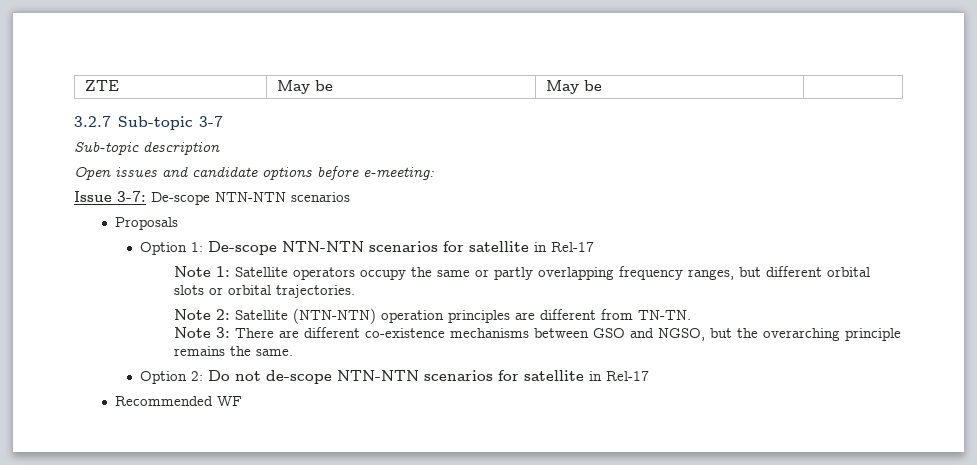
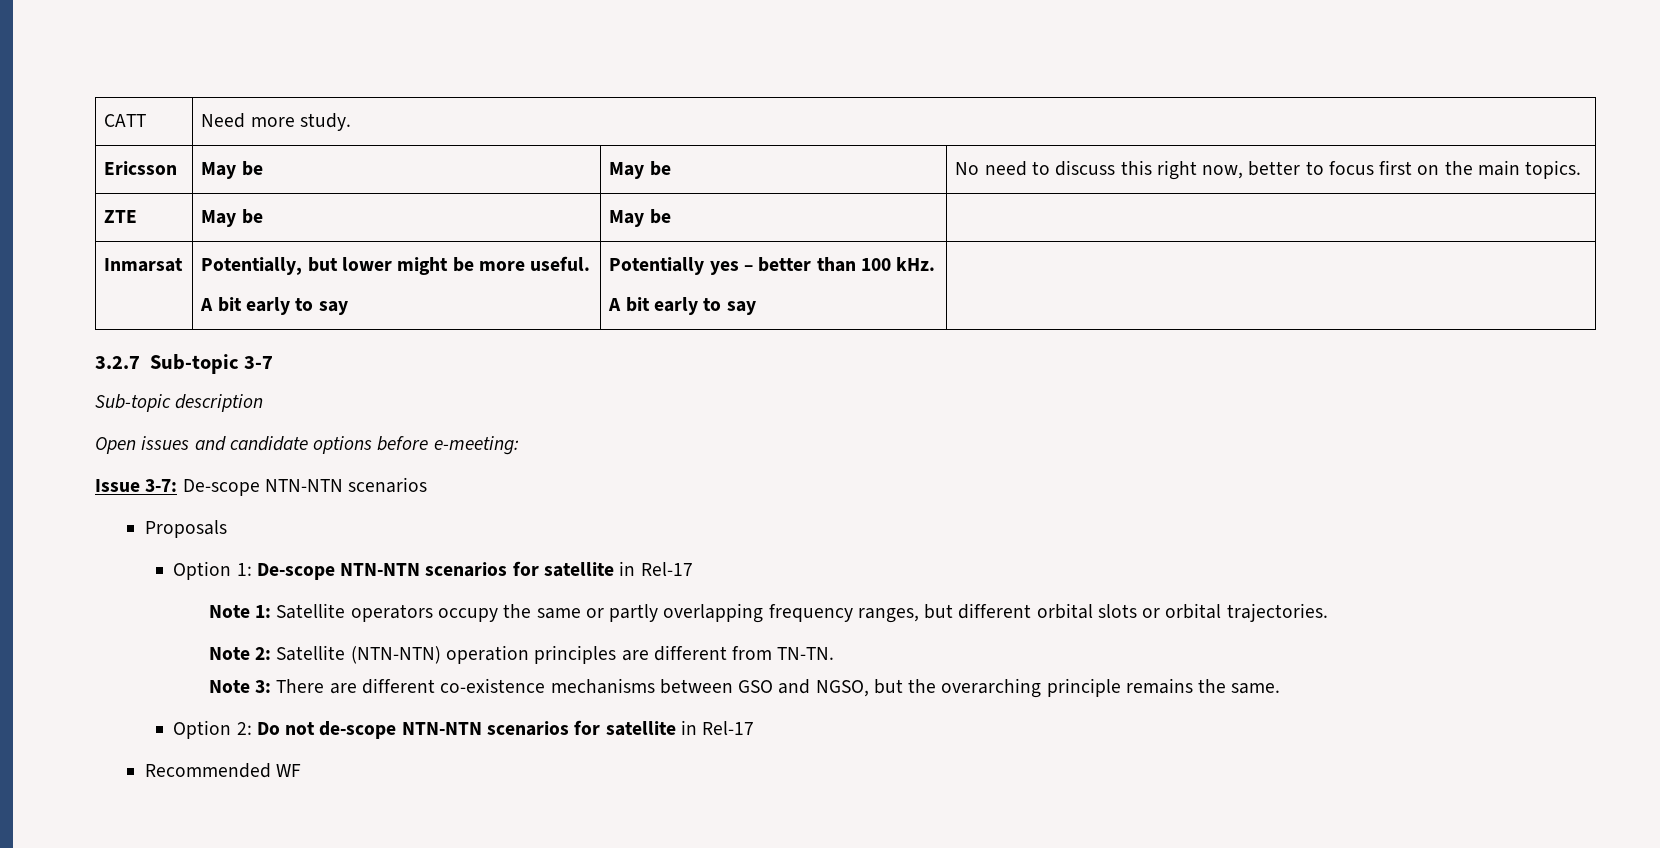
(84, 85) none -> [104,114,147,127] [201,113,352,131] [104,161,178,175] [201,161,263,179] [609,161,671,179] [955,160,1582,180] CATT | Need more study. // Ericsson | May be | May be | No need to discuss this right now, better to focus first on the main topics. //
(602, 85) none -> [104,258,184,272] [201,256,591,275] [200,297,348,315] [609,257,936,275] [608,297,756,315] // Inmarsat | Potentially, but lower might be more useful. // A bit early to say | Potentially yes – better than 100 kHz. // A bit early to say |

